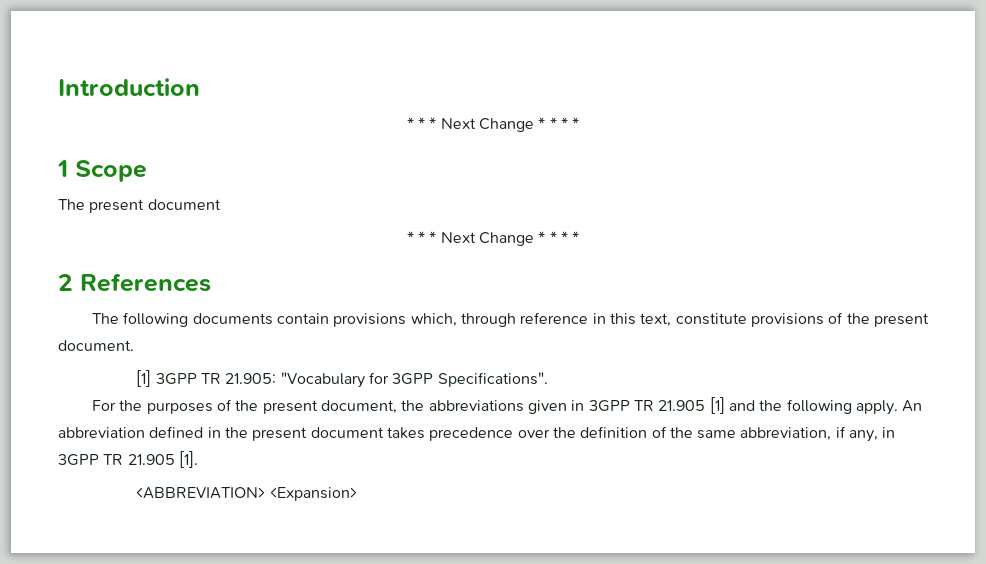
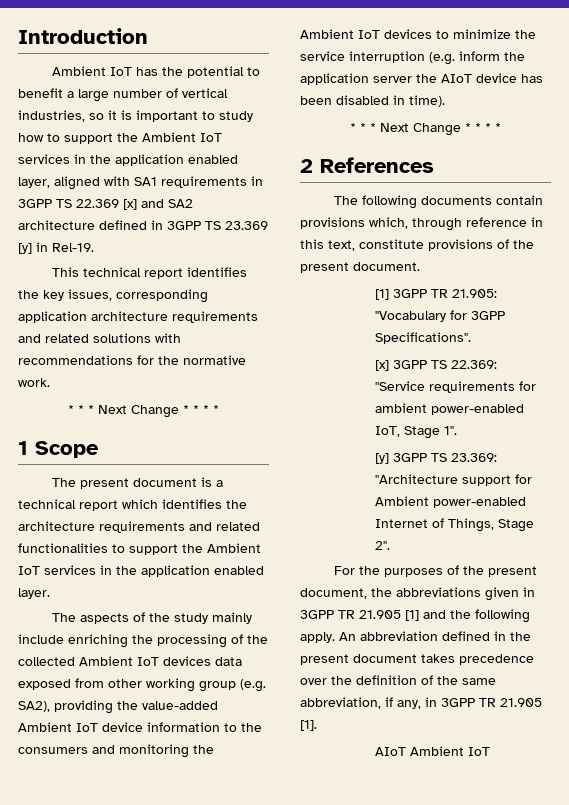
(200, 87) none -> [51,66,260,78] [18,88,228,102] [18,110,253,122] [18,132,222,144] [18,154,238,166] [18,176,263,190] [18,199,193,210] [18,220,268,230] [18,242,94,254] [51,267,247,279] [18,289,208,303] [18,311,258,323] [18,333,181,343] [18,355,246,365] [18,378,50,387] // Ambient IoT has the potential to benefit a large number of vertical industries, so it is important to study how to support the Ambient IoT services in the application enabled layer, aligned with SA1 requirements in 3GPP TS 22.369 [x] and SA2 architecture defined in 3GPP TS 23.369 [y] in Rel-19. // This technical report identifies the key issues, corresponding application architecture requirements and related solutions with recommendations for the normative work.
(221, 204) none -> [200,477,223,487] [18,499,247,511] [18,521,260,533] [18,543,261,555] [18,565,264,577] [18,588,50,599] [51,612,252,624] [18,634,268,648] [18,656,242,666] [18,678,266,692] [18,700,218,714] [18,722,262,732] [18,744,214,758] [300,29,536,39] [300,51,525,65] [300,73,543,85] [300,95,445,107] is a technical report which identifies the architecture requirements and related functionalities to support the Ambient IoT services in the application enabled layer. // The aspects of the study mainly include enriching the processing of the collected Ambient IoT devices data exposed from other working group (e.g. SA2), providing the value-added Ambient IoT device information to the consumers and monitoring the Ambient IoT devices to minimize the service interruption (e.g. inform the application server the AIoT device has been disabled in time).
(548, 379) none -> [375,360,498,371] [375,381,537,393] [375,403,525,415] [375,426,458,439] [375,453,498,464] [375,474,533,486] [375,496,527,508] [375,518,535,532] [375,541,391,550] // [x] 3GPP TS 22.369: "Service requirements for ambient power-enabled IoT, Stage 1". // [y] 3GPP TS 23.369: "Architecture support for Ambient power-enabled Internet of Things, Stage 2".
[136,487,357,501] <ABBREVIATION> <Expansion> -> [375,746,491,756] AIoT Ambient IoT

